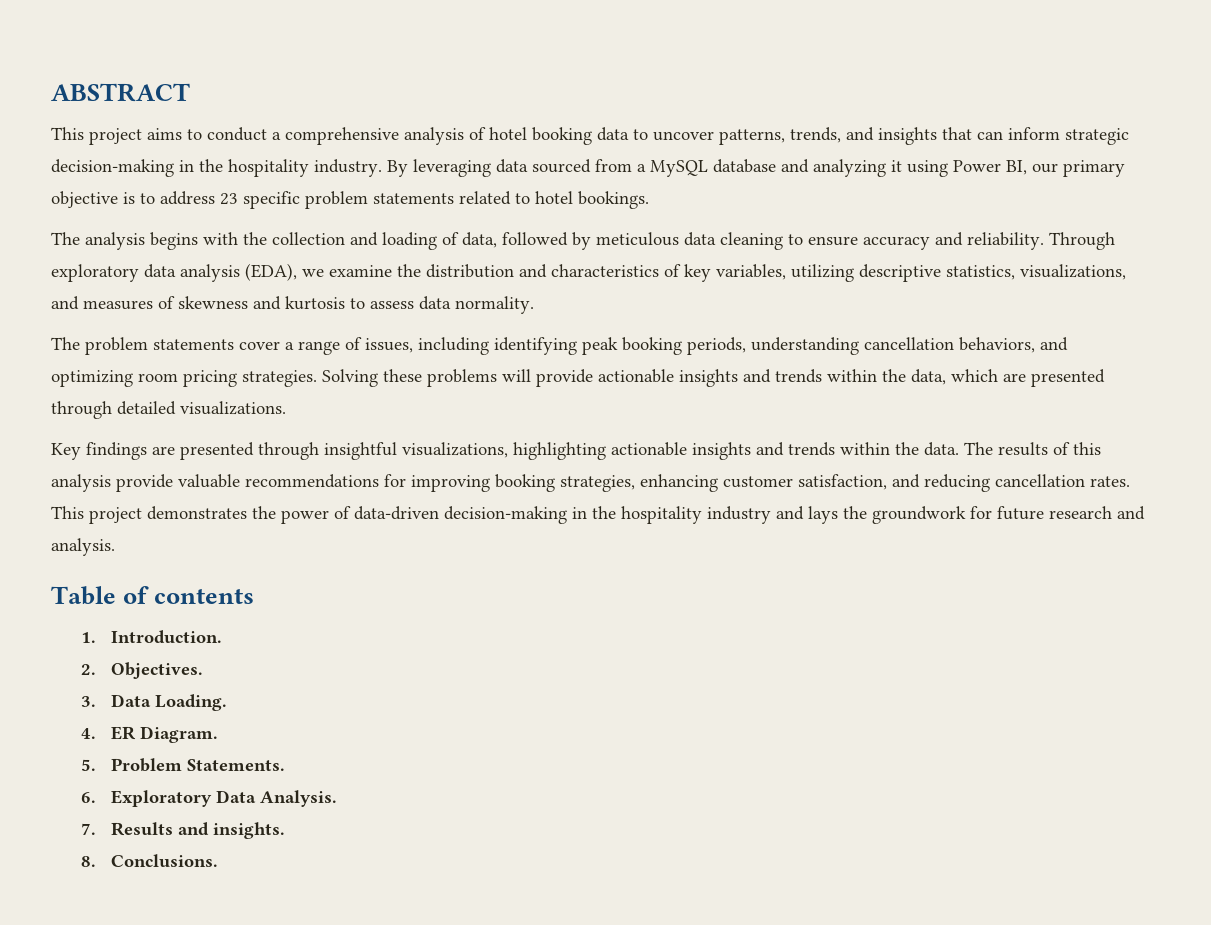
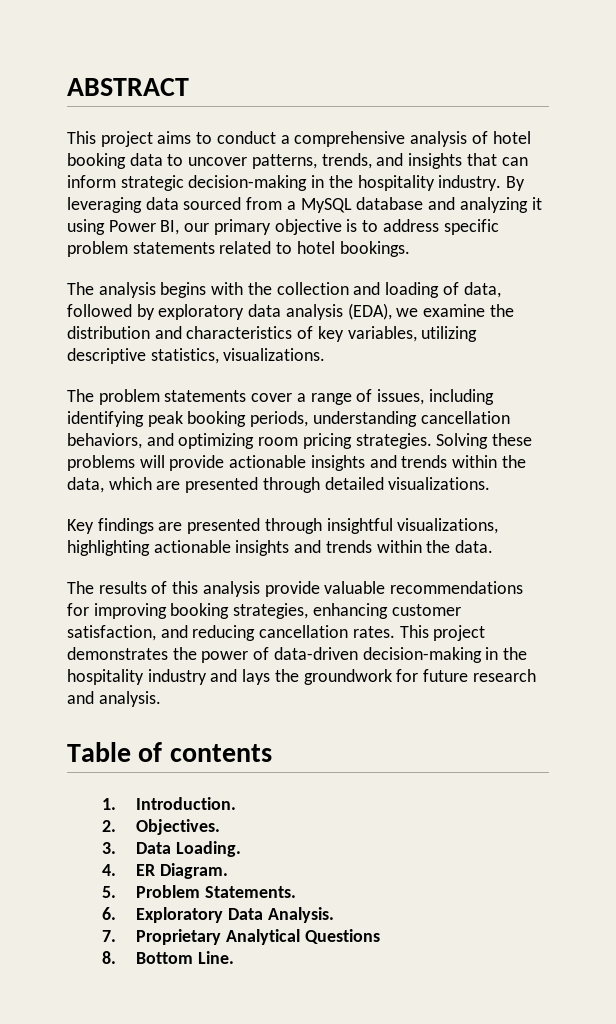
[220,193,238,205] 23 -> (439, 225) none
[596,232,1115,250] meticulous data cleaning to ensure accuracy and reliability. Through -> (155, 312) none
[1020,264,1126,280] [51,296,534,314] visualizations, and measures of skewness and kurtosis to assess data normality. -> [223,348,326,361] visualizations.
(959, 449) none -> (494, 546) //
[111,822,286,839] Results and insights. -> [136,929,380,945] Proprietary Analytical Questions
[111,854,219,868] Conclusions. -> [136,951,234,964] Bottom Line.

